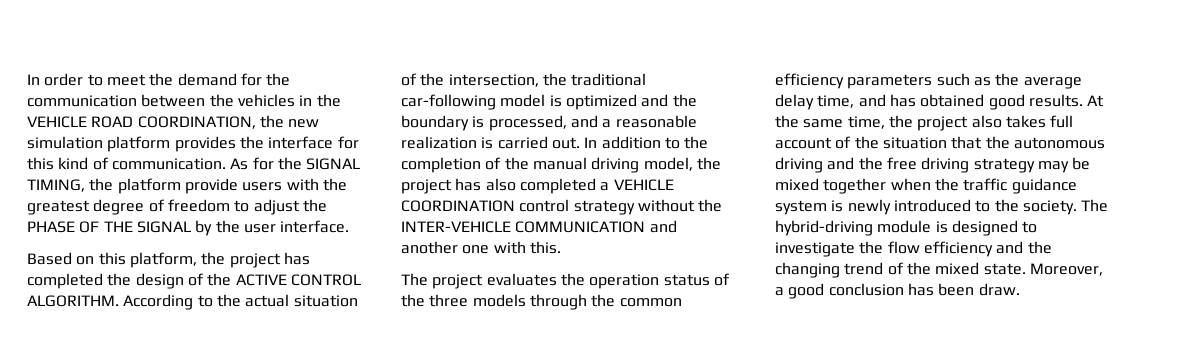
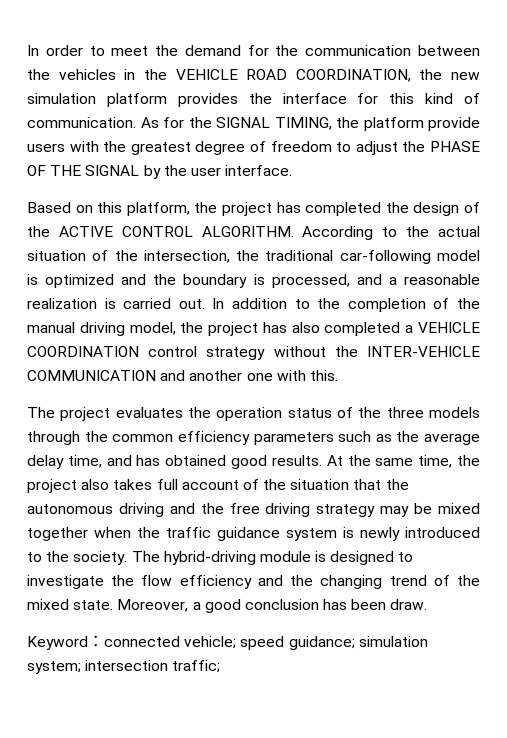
(1020, 289) none -> [27,635,428,650] [27,660,221,674] // Keyword：connected vehicle; speed guidance; simulation system; intersection traffic;

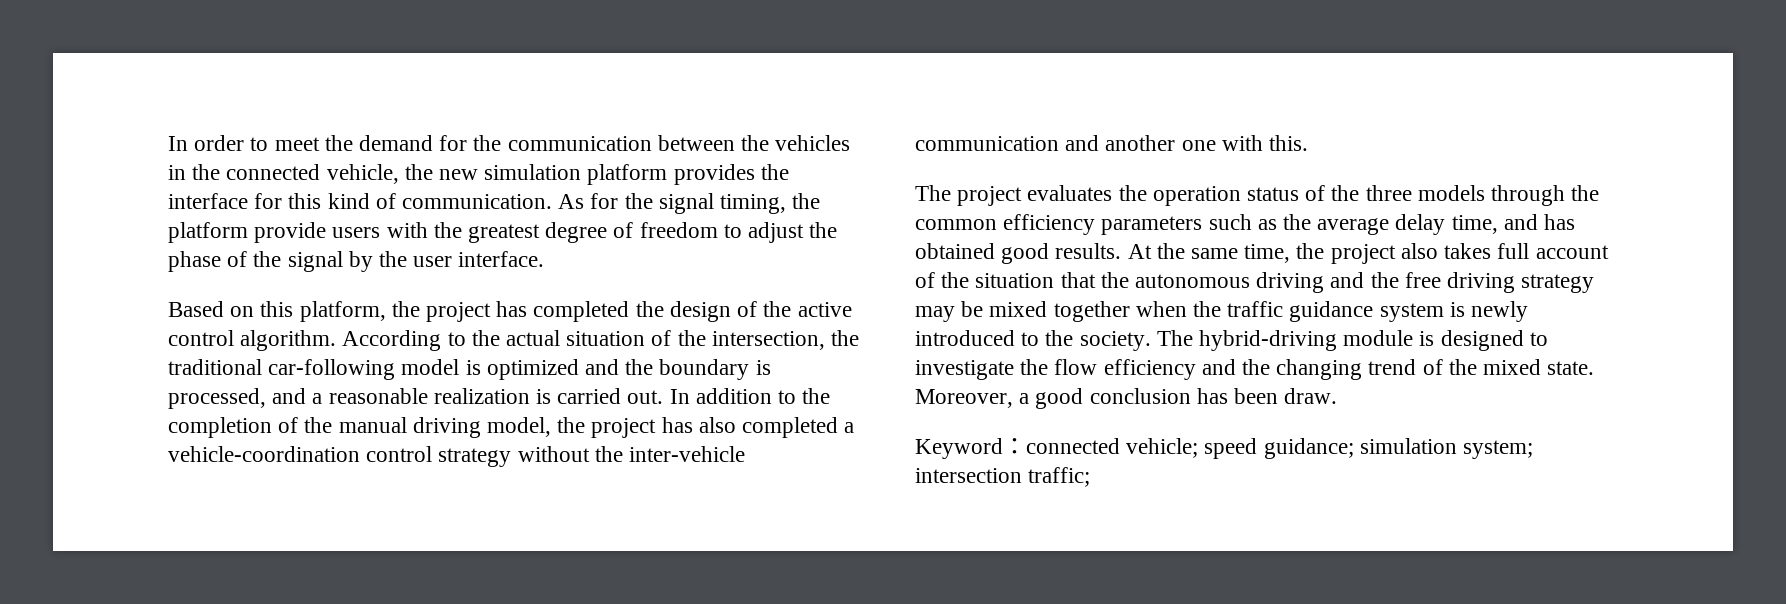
[175,69,411,82] VEHICLE ROAD COORDINATION, -> [226,164,399,184] connected vehicle,
[216,117,332,130] SIGNAL TIMING, -> [658,193,787,214] signal timing,
[430,141,481,152] [27,165,140,176] PHASE OF THE SIGNAL -> [168,251,343,272] phase of the signal
[58,226,294,237] ACTIVE CONTROL ALGORITHM. -> [797,302,852,317] [168,330,337,351] active control algorithm.
[417,322,480,333] [27,346,139,357] VEHICLE COORDINATION -> [168,446,360,462] vehicle-coordination
[366,346,480,357] [27,370,156,381] INTER-VEHICLE COMMUNICATION -> [629,446,746,462] [915,136,1059,151] inter-vehicle communication

